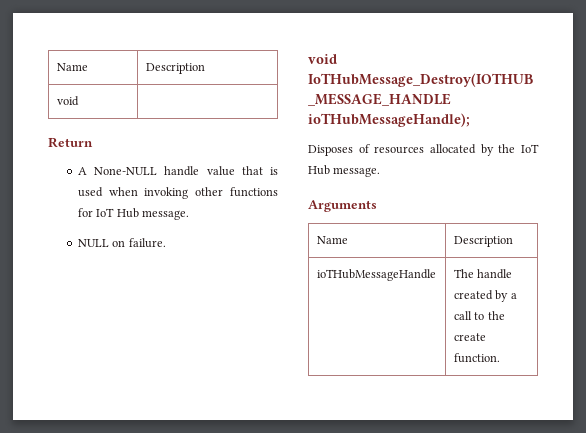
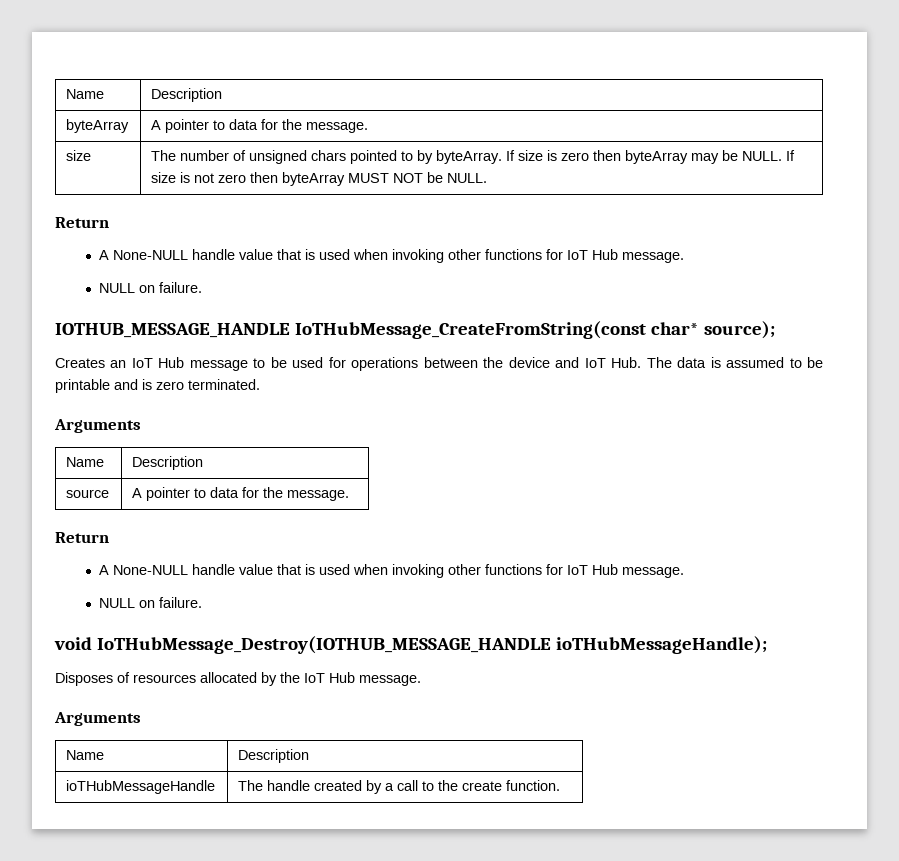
[56,63,88,71] [145,63,205,74] [56,96,79,106] Name | Description // void | -> [66,89,105,99] [151,88,223,102] [66,119,130,133] [151,119,369,133] [66,150,92,161] [151,150,796,164] [151,172,488,186] [55,217,109,228] [98,249,684,263] [98,282,202,293] [55,321,775,339] [55,357,824,371] [55,379,260,393] [54,419,141,433] [66,457,105,467] [132,456,204,470] [66,489,110,498] [132,487,350,501] Name | Description // byteArray | A pointer to data for the message. // size | The number of unsigned chars pointed to by byteArray. If size is zero then byteArray may be NULL. If size is not zero then byteArray MUST NOT be NULL. // Return // A None-NULL handle value that is used when invoking other functions for IoT Hub message. // NULL on failure. // IOTHUB_MESSAGE_HANDLE IoTHubMessage_CreateFromString(const char* source); // Creates an IoT Hub message to be used for operations between the device and IoT Hub. The data is assumed to be printable and is zero terminated. // Arguments // Name | Description // source | A pointer to data for the message.

